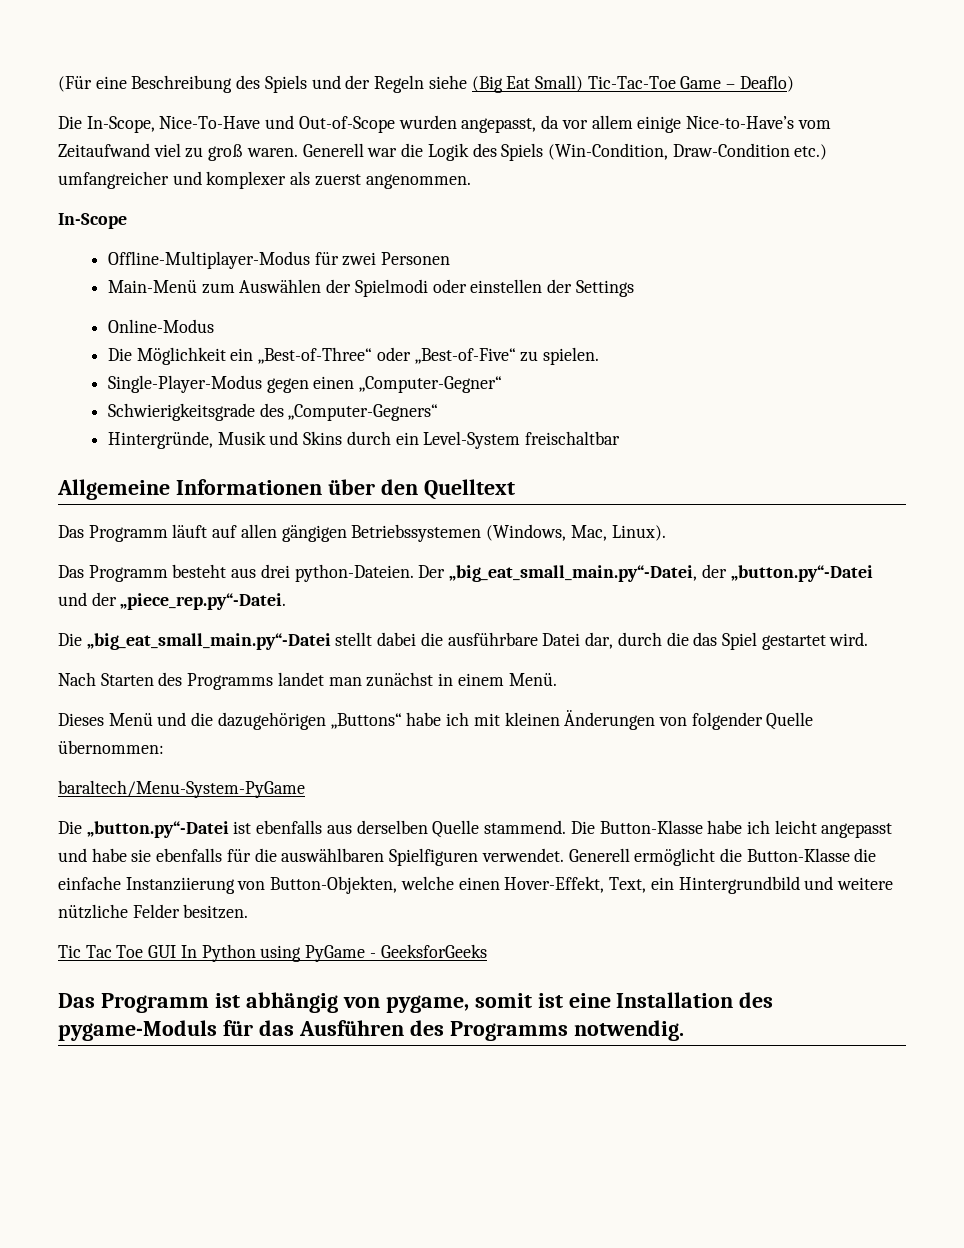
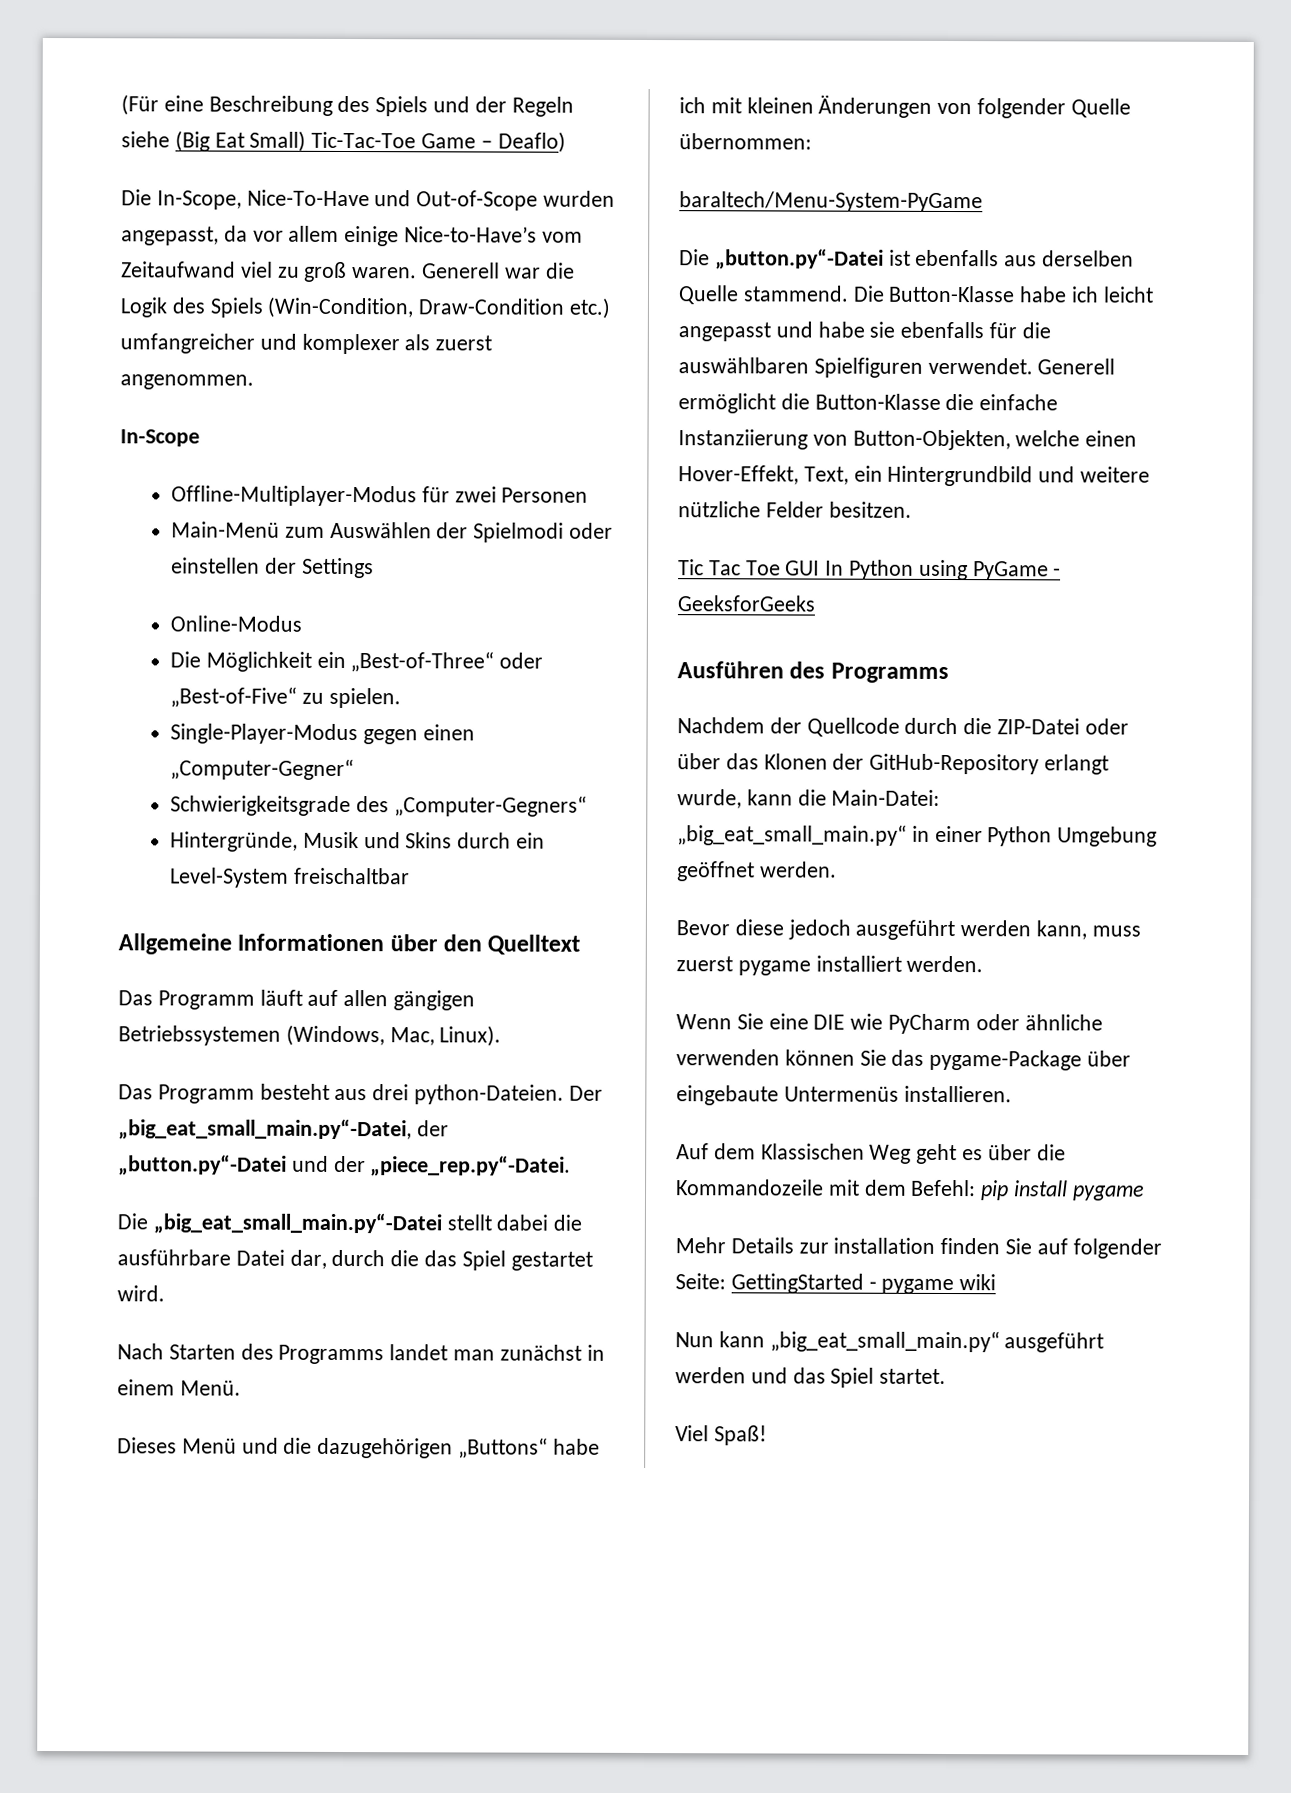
[58,992,774,1013] [58,1020,684,1041] Das Programm ist abhängig von pygame, somit ist eine Installation des pygame-Moduls für das Ausführen des Programms notwendig. -> [677,661,949,684] [677,717,1129,737] [677,753,1110,775] [677,789,941,809] [677,824,1158,847] [677,861,837,882] [676,919,1141,941] [676,955,984,976] [676,1013,1103,1035] [676,1049,1132,1071] [676,1085,1012,1106] [676,1143,1066,1165] [676,1179,1145,1201] [675,1237,1162,1259] [675,1273,997,1295] [675,1330,1105,1353] [675,1367,947,1388] [675,1425,767,1446] Ausführen des Programms // Nachdem der Quellcode durch die ZIP-Datei oder über das Klonen der GitHub-Repository erlangt wurde, kann die Main-Datei: „big_eat_small_main.py“ in einer Python Umgebung geöffnet werden. // Bevor diese jedoch ausgeführt werden kann, muss zuerst pygame installiert werden. // Wenn Sie eine DIE wie PyCharm oder ähnliche verwenden können Sie das pygame-Package über eingebaute Untermenüs installieren. // Auf dem Klassischen Weg geht es über die Kommandozeile mit dem Befehl: pip install pygame // Mehr Details zur installation finden Sie auf folgender Seite: GettingStarted - pygame wiki // Nun kann „big_eat_small_main.py“ ausgeführt werden und das Spiel startet. // Viel Spaß!

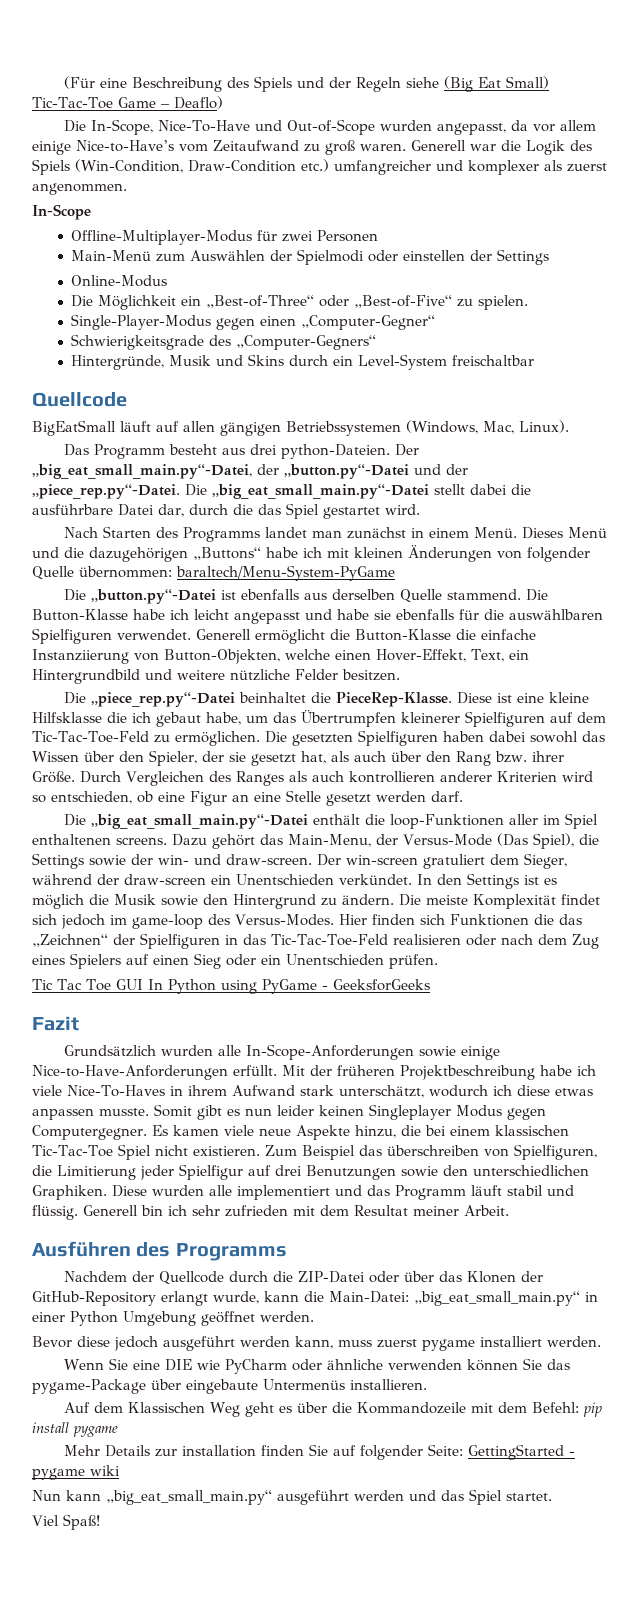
[240,261,273,278] viel -> (299, 145) none
[118,933,581,955] [118,990,255,1010] Allgemeine Informationen über den Quelltext // Das Programm -> [32,392,127,407] [32,420,116,436] Quellcode // BigEatSmall
(572, 1166) // -> (180, 491) none
(241, 1388) // -> (518, 532) none
(812, 141) // -> (172, 572) none
(912, 509) none -> [64,692,590,707] [32,710,606,727] [32,730,605,746] [32,750,564,766] [32,771,593,786] [32,790,463,806] [64,813,599,829] [32,833,599,849] [32,853,567,869] [32,873,557,889] [32,894,600,909] [32,914,582,929] [32,933,599,949] [32,953,438,969] // Die „piece_rep.py“-Datei beinhaltet die PieceRep-Klasse. Diese ist eine kleine Hilfsklasse die ich gebaut habe, um das Übertrumpfen kleinerer Spielfiguren auf dem Tic-Tac-Toe-Feld zu ermöglichen. Die gesetzten Spielfiguren haben dabei sowohl das Wissen über den Spieler, der sie gesetzt hat, als auch über den Rang bzw. ihrer Größe. Durch Vergleichen des Ranges als auch kontrollieren anderer Kriterien wird so entschieden, ob eine Figur an eine Stelle gesetzt werden darf. // Die „big_eat_small_main.py“-Datei enthält die loop-Funktionen aller im Spiel enthaltenen screens. Dazu gehört das Main-Menu, der Versus-Mode (Das Spiel), die Settings sowie der win- und draw-screen. Der win-screen gratuliert dem Sieger, während der draw-screen ein Unentschieden verkündet. In den Settings ist es möglich die Musik sowie den Hintergrund zu ändern. Die meiste Komplexität findet sich jedoch im game-loop des Versus-Modes. Hier finden sich Funktionen die das „Zeichnen“ der Spielfiguren in das Tic-Tac-Toe-Feld realisieren oder nach dem Zug eines Spielers auf einen Sieg oder ein Unentschieden prüfen.
(815, 603) none -> [32,1016,79,1031] [64,1044,501,1060] [32,1065,596,1080] [32,1085,593,1098] [32,1104,546,1120] [32,1125,569,1140] [32,1144,597,1160] [32,1164,589,1180] [32,1185,574,1200] [32,1205,509,1220] // Fazit // Grundsätzlich wurden alle In-Scope-Anforderungen sowie einige Nice-to-Have-Anforderungen erfüllt. Mit der früheren Projektbeschreibung habe ich viele Nice-To-Haves in ihrem Aufwand stark unterschätzt, wodurch ich diese etwas anpassen musste. Somit gibt es nun leider keinen Singleplayer Modus gegen Computergegner. Es kamen viele neue Aspekte hinzu, die bei einem klassischen Tic-Tac-Toe Spiel nicht existieren. Zum Beispiel das überschreiben von Spielfiguren, die Limitierung jeder Spielfigur auf drei Benutzungen sowie den unterschiedlichen Graphiken. Diese wurden alle implementiert und das Programm läuft stabil und flüssig. Generell bin ich sehr zufrieden mit dem Resultat meiner Arbeit.

